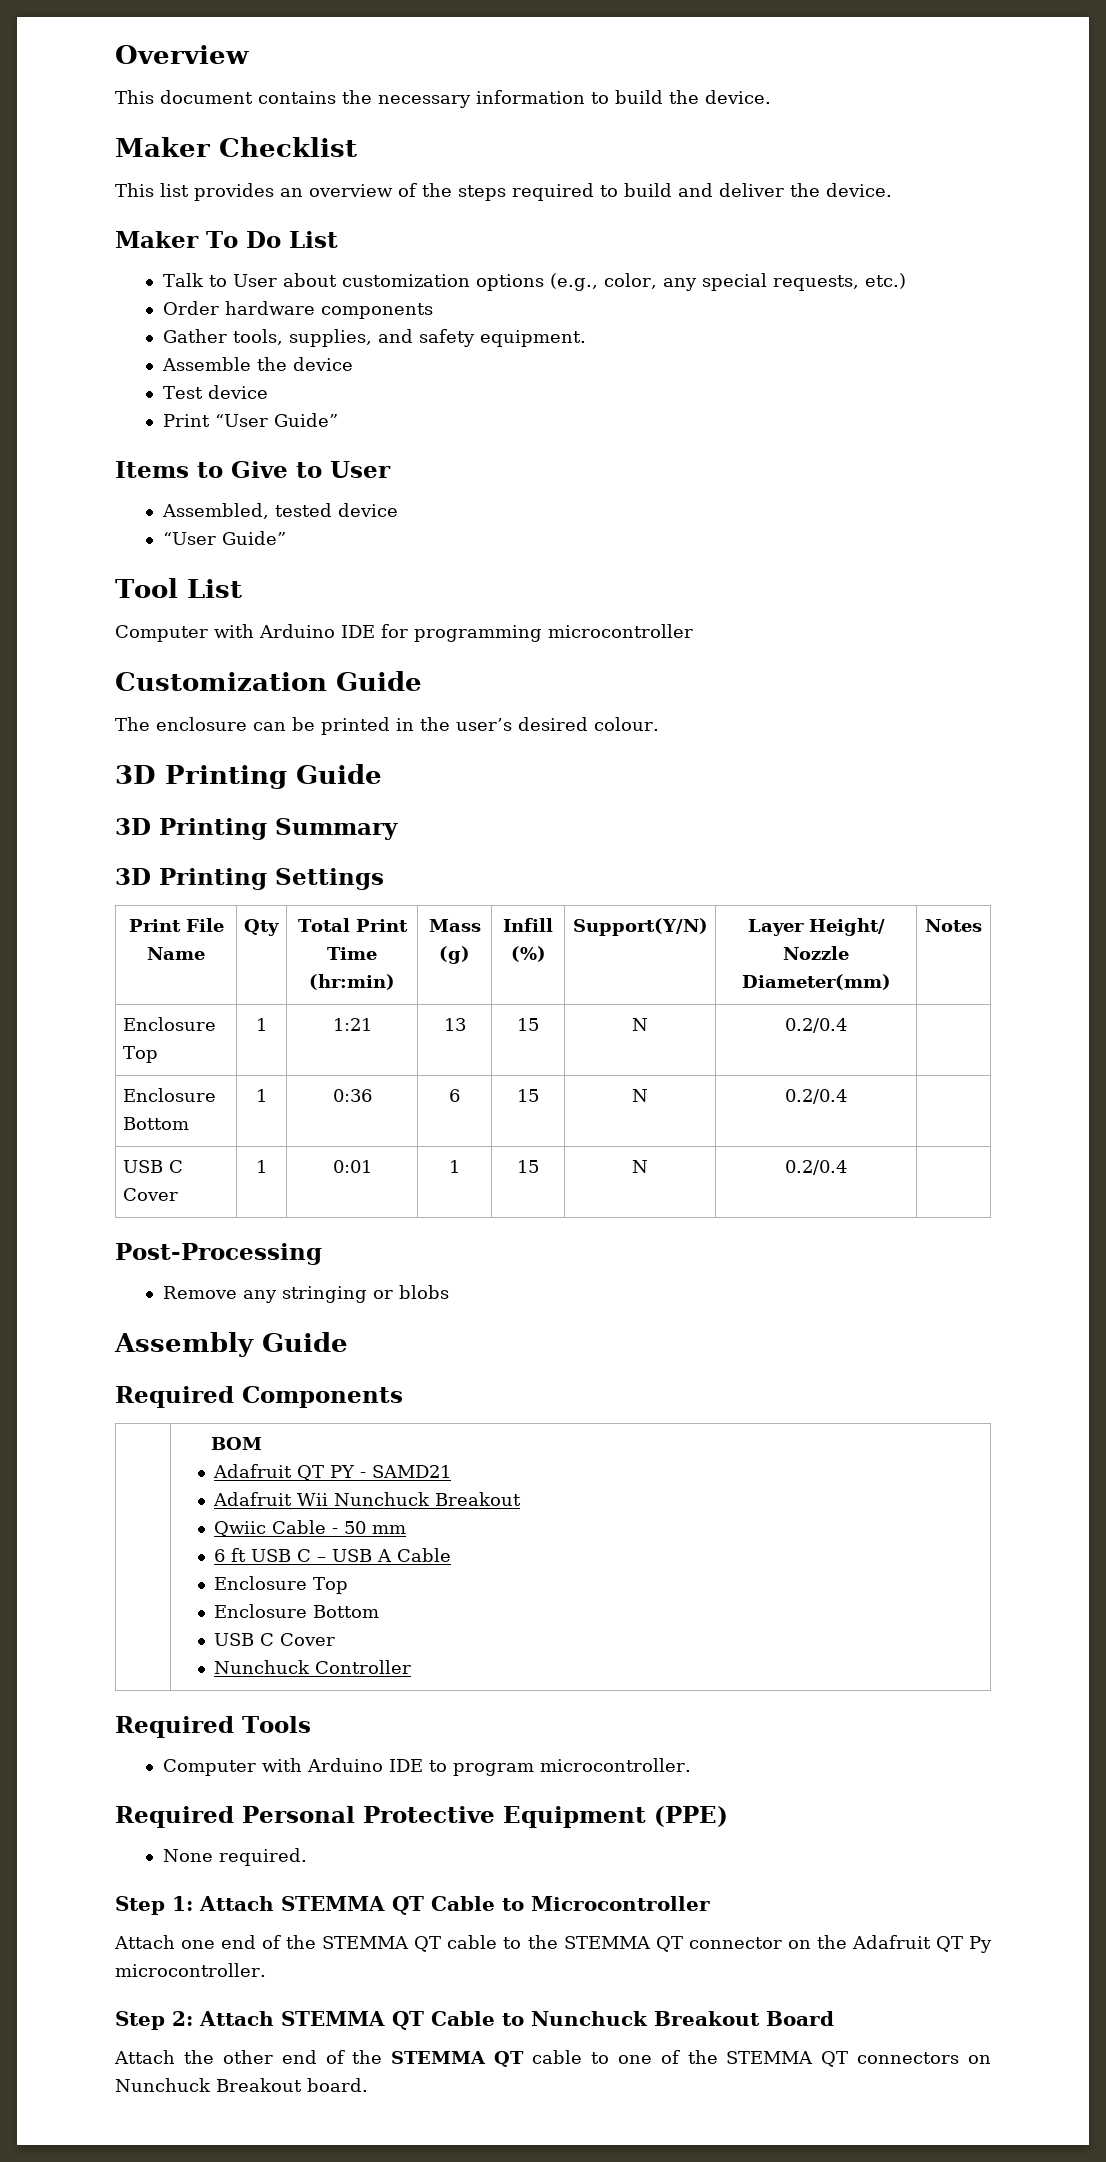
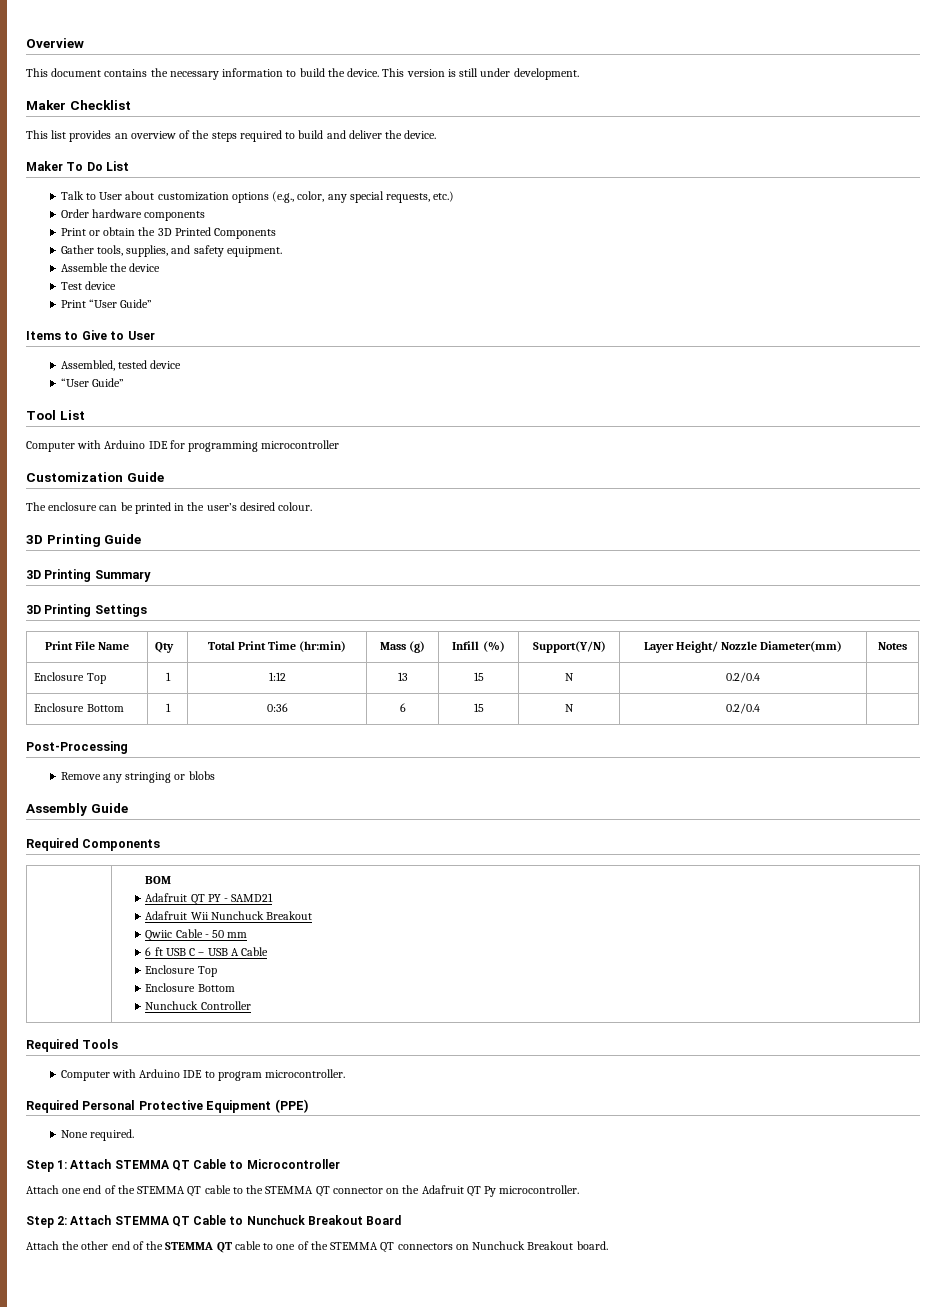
(771, 97) none -> [382,68,579,80] This version is still under development.
(433, 311) none -> [60,227,277,239] // Print or obtain the 3D Printed Components
[332,1018,372,1031] 1:21 -> [268,672,286,681] 1:12
[122,1160,183,1173] [122,1188,178,1201] [256,1160,267,1173] [332,1160,372,1173] [449,1160,460,1173] [517,1160,539,1173] [632,1160,648,1173] [785,1160,847,1175] // USB C Cover | 1 | 0:01 | 1 | 15 | N | 0.2/0.4 | -> (760, 708) none
[214,1633,336,1646] // USB C Cover -> (235, 988) none

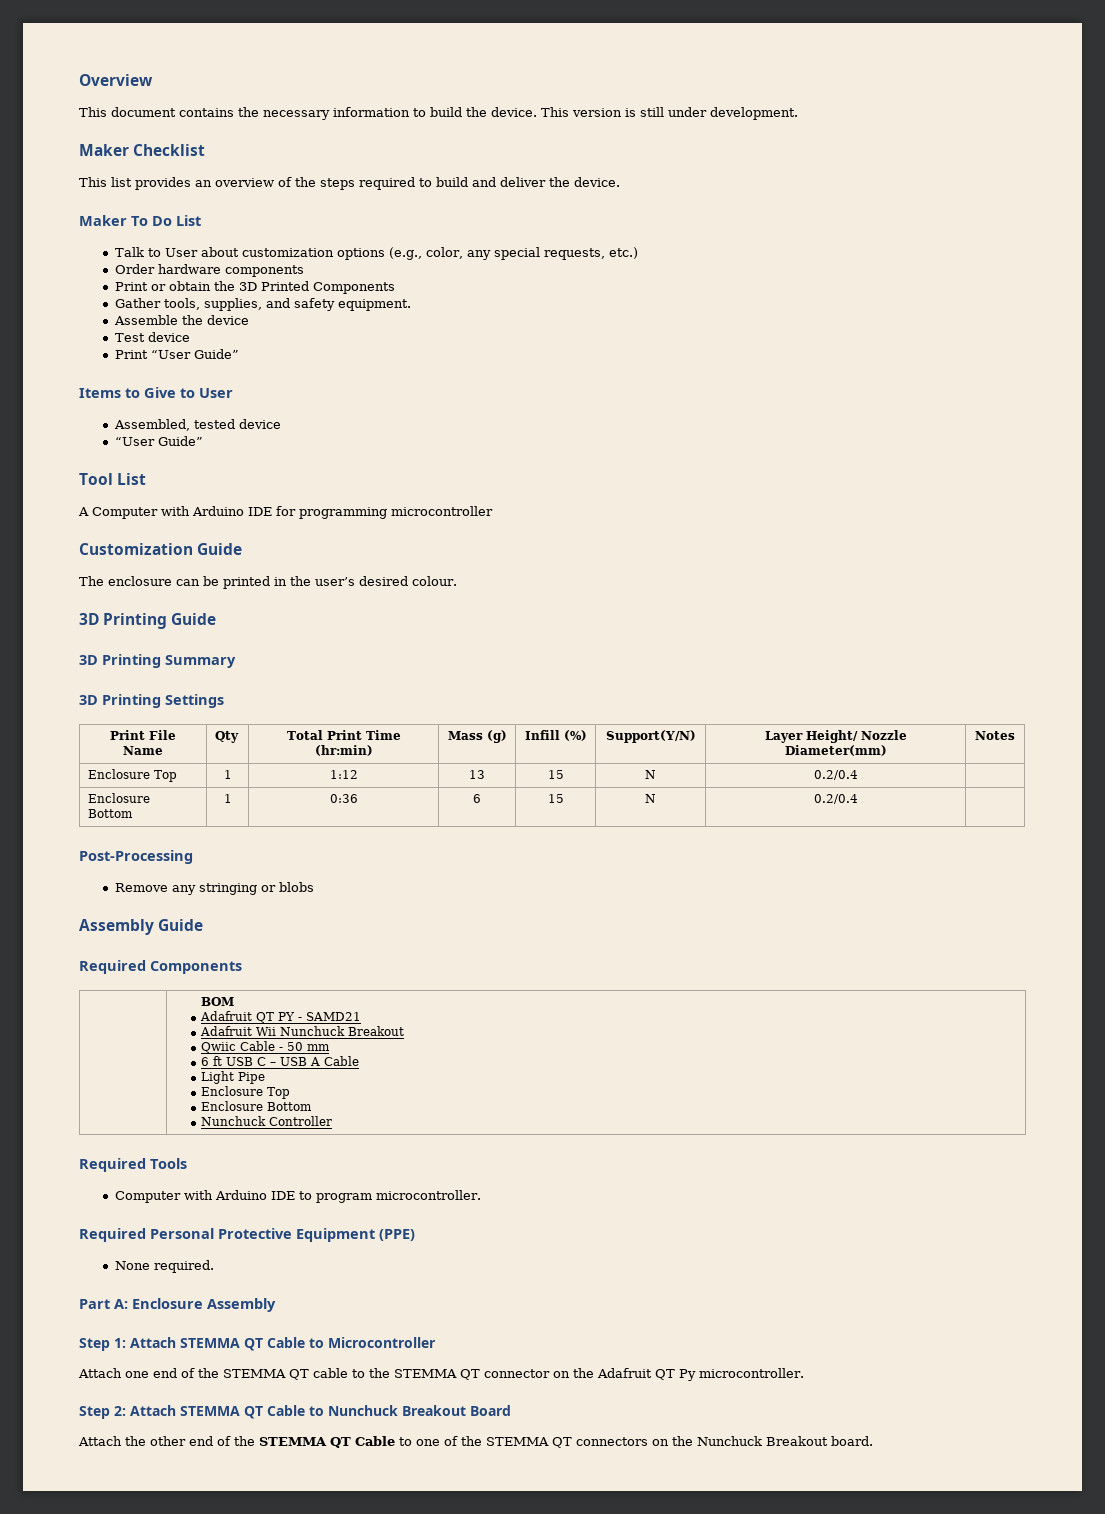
(85, 415) none -> [78,507,89,516] A
(269, 951) none -> [201,1071,266,1084] // Light Pipe
(134, 1135) none -> [79,1298,276,1312] // Part A: Enclosure Assembly
[234,1241,261,1250] cable -> [355,1436,395,1446] Cable
(469, 1247) none -> [672,1436,693,1446] the

